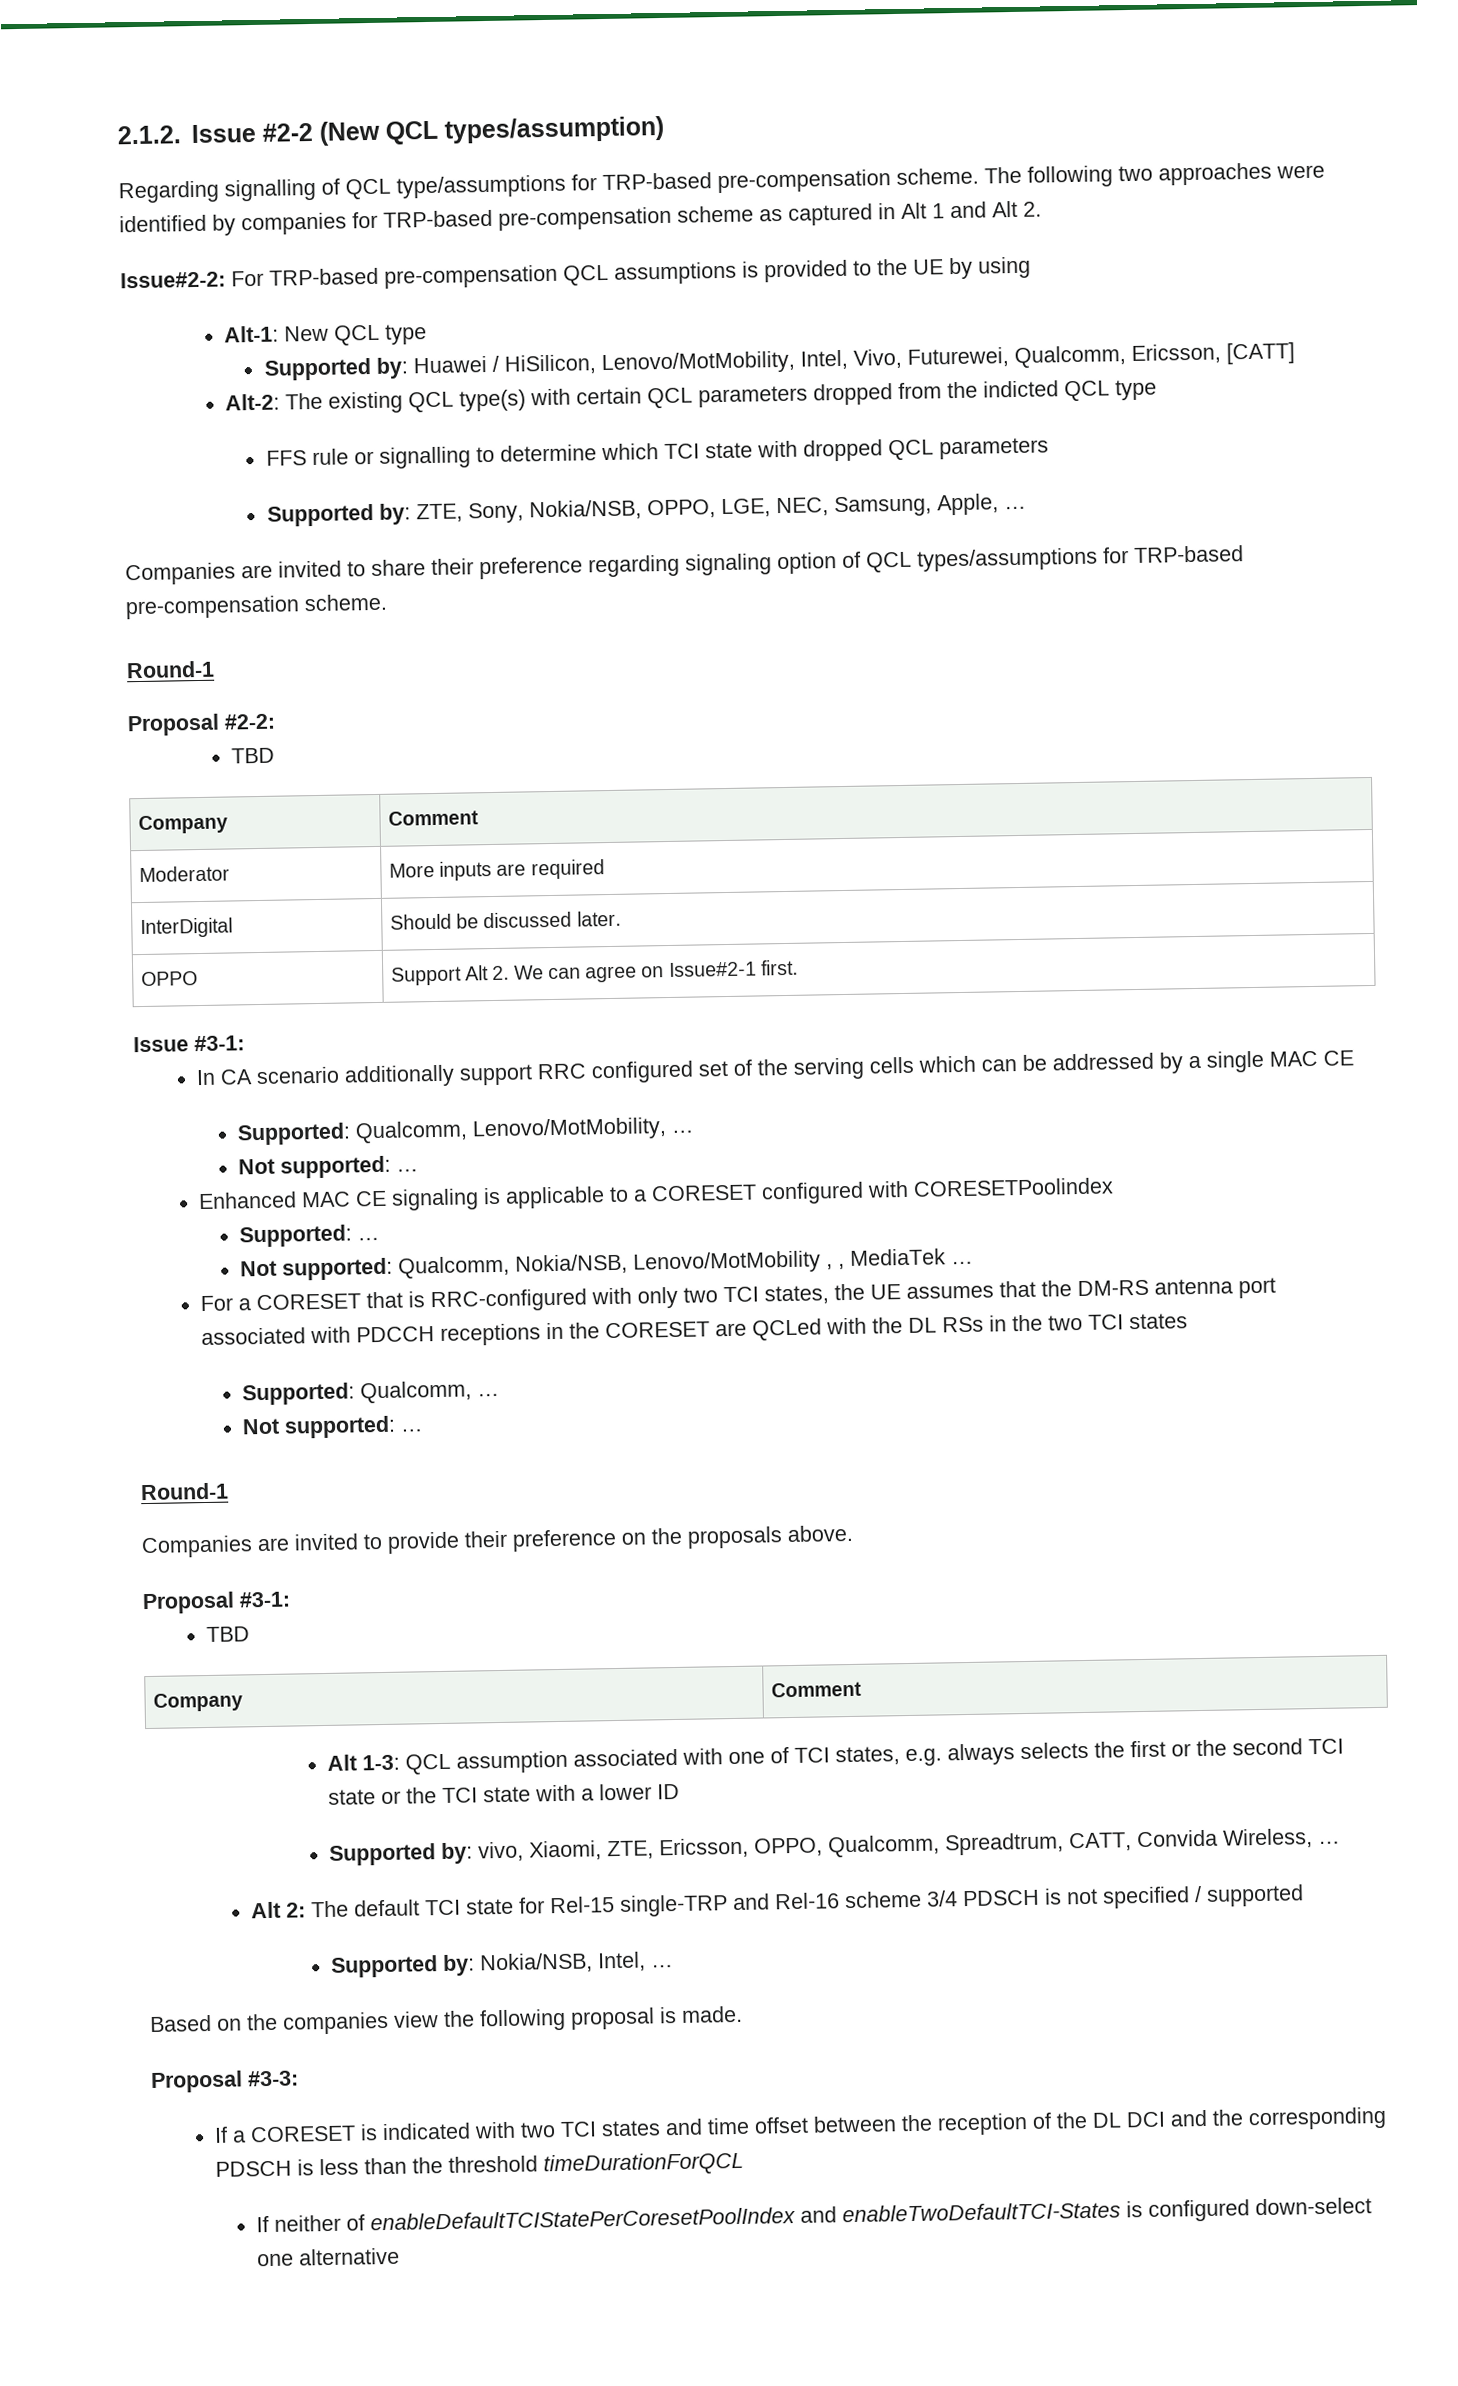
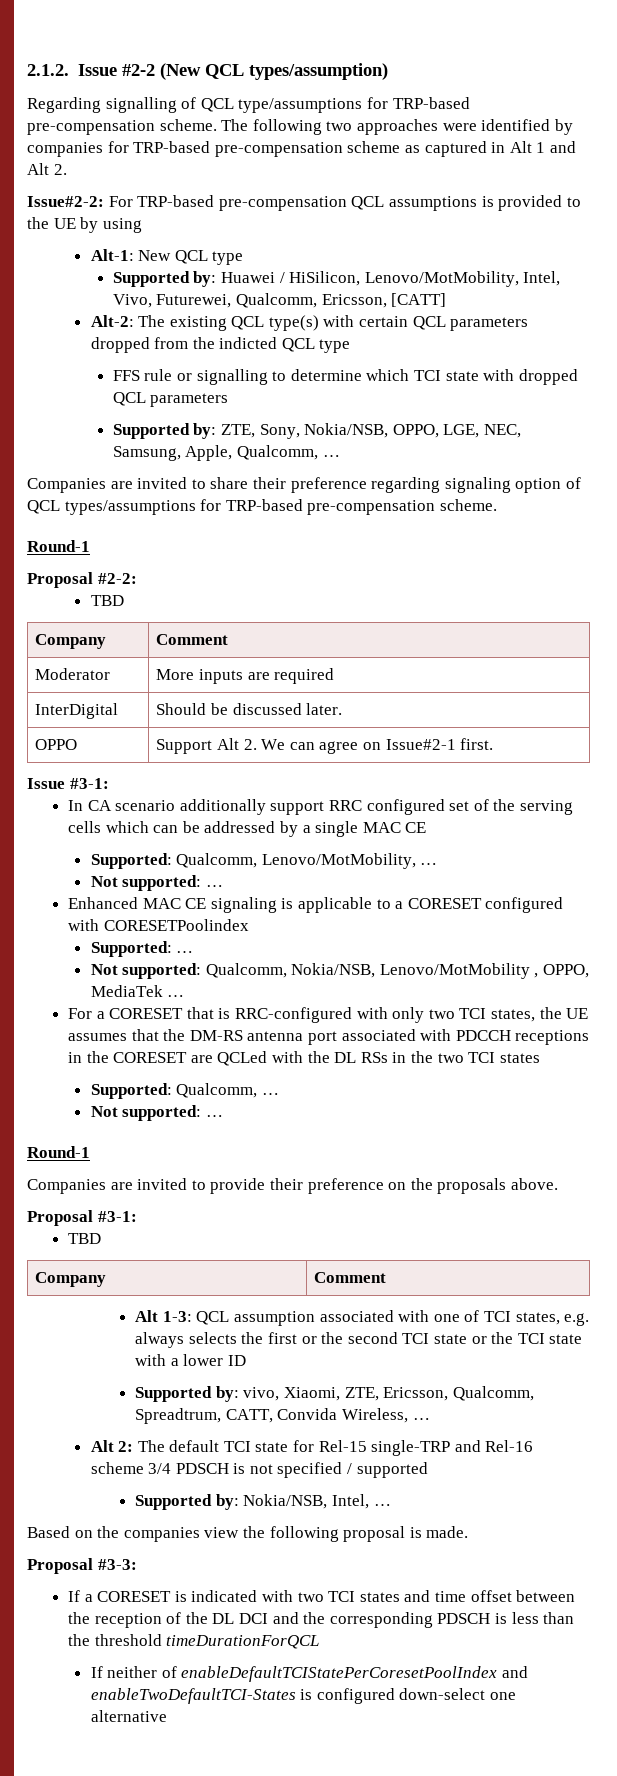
(999, 504) none -> [237,445,319,460] Qualcomm,
[838,1263,846,1270] , -> [543,964,590,978] OPPO,
[754,1837,824,1857] OPPO, -> (449, 1394) none

